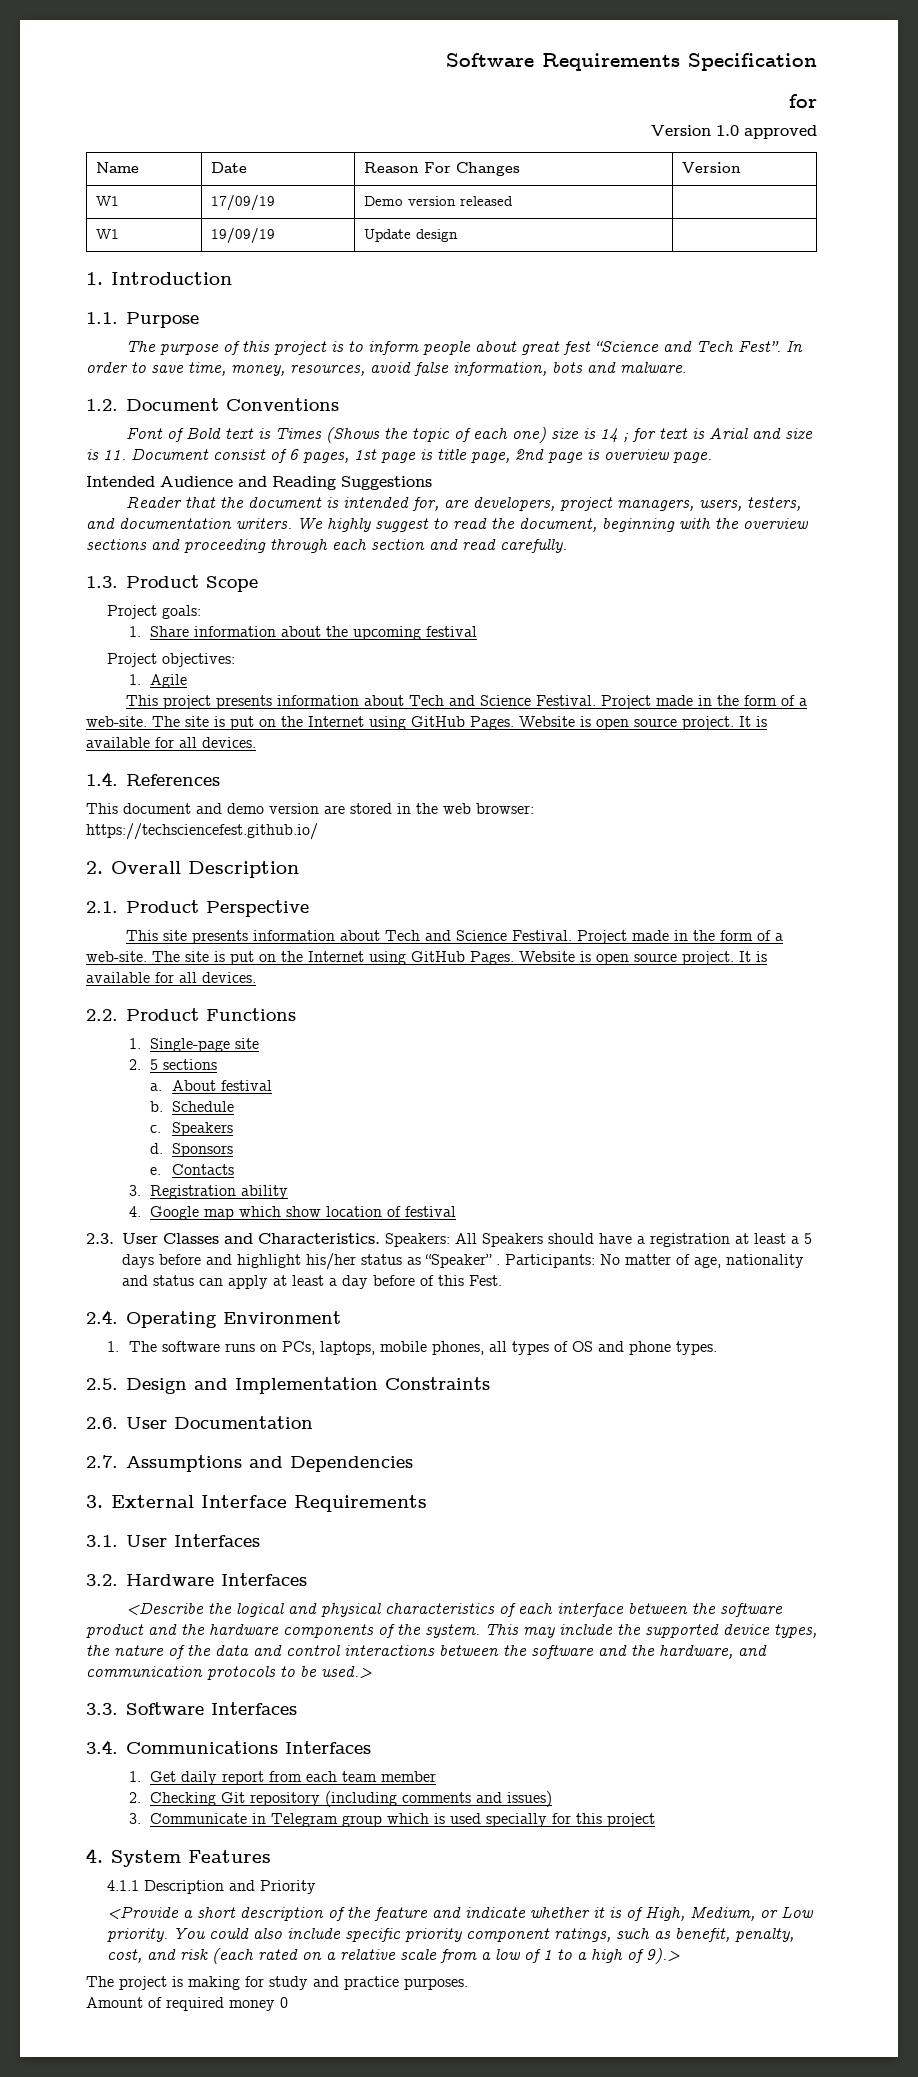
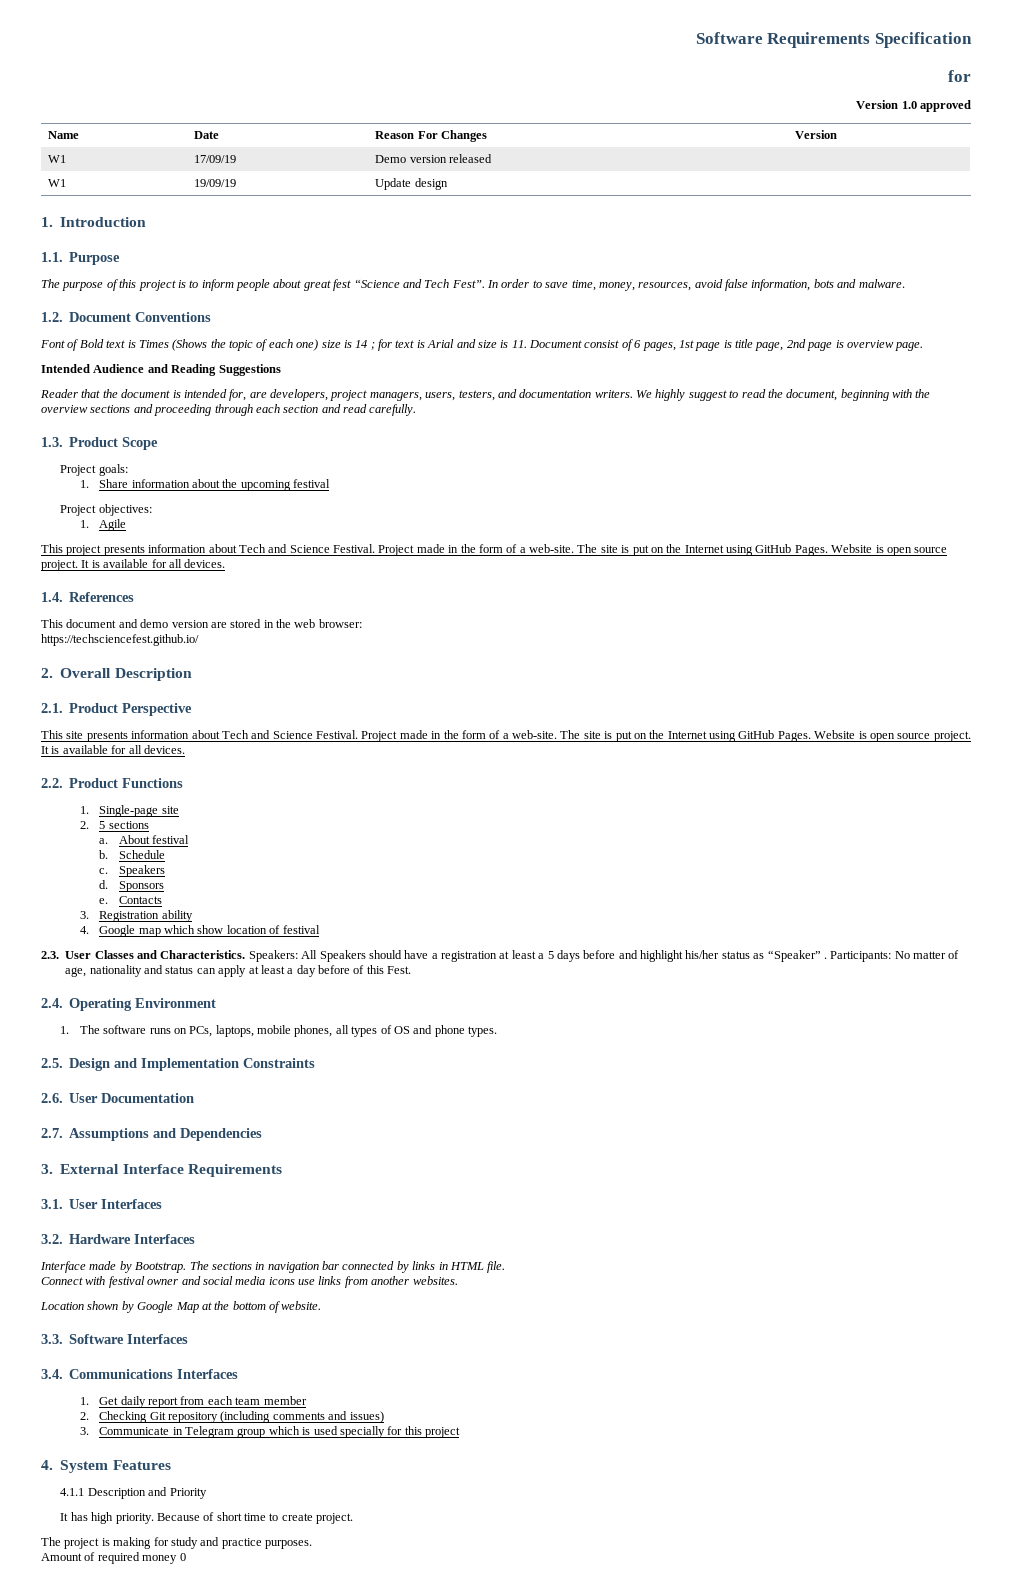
[125,1602,783,1617] [86,1624,817,1638] [86,1645,767,1659] [86,1666,372,1680] <Describe the logical and physical characteristics of each interface between the software product and the hardware components of the system. This may include the supported device types, the nature of the data and control interactions between the software and the hardware, and communication protocols to be used.> -> [40,1261,506,1273] [41,1276,458,1288] [40,1301,322,1313] Interface made by Bootstrap. The sections in navigation bar connected by links in HTML file. // Connect with festival owner and social media icons use links from another websites. // Location shown by Google Map at the bottom of website.
[107,1906,815,1921] [107,1927,795,1942] [107,1948,681,1964] <Provide a short description of the feature and indicate whether it is of High, Medium, or Low priority. You could also include specific priority component ratings, such as benefit, penalty, cost, and risk (each rated on a relative scale from a low of 1 to a high of 9).> -> [60,1512,354,1524] It has high priority. Because of short time to create project.

